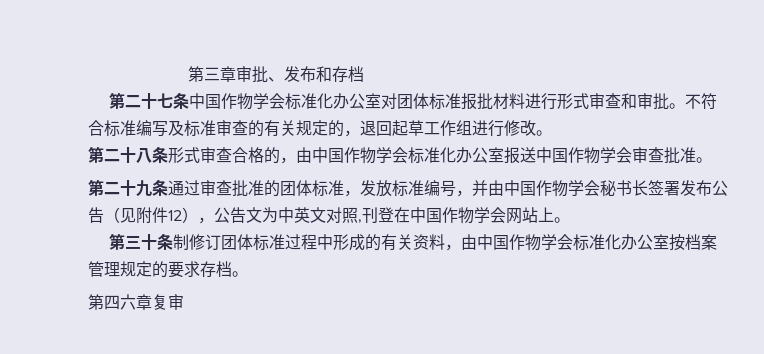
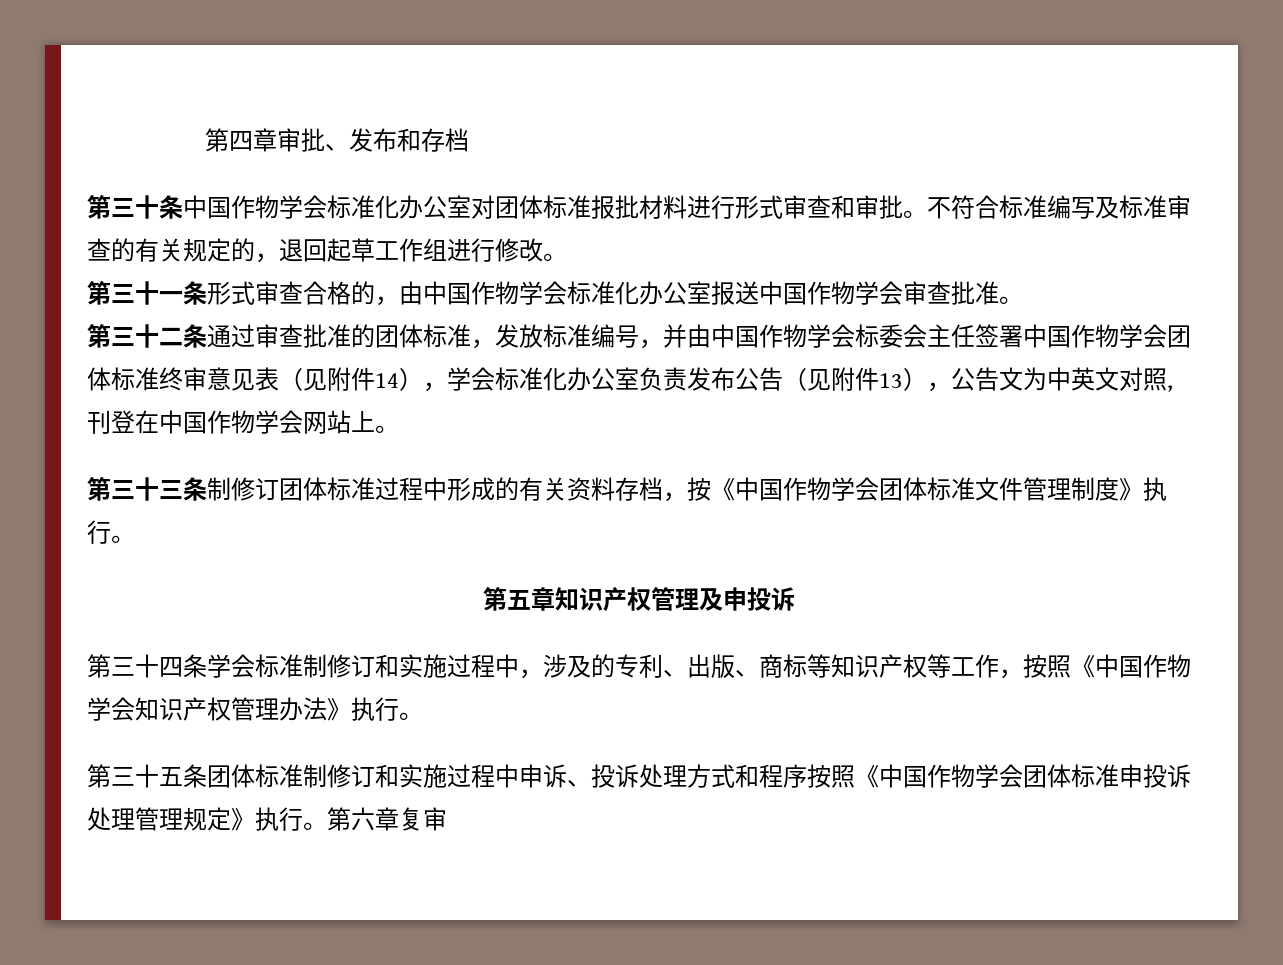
[188,66,221,82] 第三 -> [204,128,253,152] 第四
[125,93,174,109] 二十七 -> [111,195,159,219] 三十
[104,147,152,163] 二十八 -> [111,281,183,305] 三十一
[104,180,152,197] 二十九 -> [111,324,183,348] 三十二
[600,180,680,197] 秘书长签署 -> [855,324,1191,348] [87,367,687,392] 标委会主任签署中国作物学会团体标准终审意见表（见附件14），学会标准化办公室负责
[168,210,182,221] 12 -> [879,373,903,388] 13
(158, 242) none -> [159,480,183,499] 三
[445,234,718,251] [88,261,248,278] [88,294,120,310] ，由中国作物学会标准化办公室按档案管理规定的要求存档。 // 第四 -> [615,477,1167,502] [87,520,135,544] [483,587,795,612] [87,654,1191,679] [87,697,423,721] [87,764,1191,788] [87,807,351,831] 存档，按《中国作物学会团体标准文件管理制度》执行。 // 第五章知识产权管理及申投诉 // 第三十四条学会标准制修订和实施过程中，涉及的专利、出版、商标等知识产权等工作，按照《中国作物学会知识产权管理办法》执行。 // 第三十五条团体标准制修订和实施过程中申诉、投诉处理方式和程序按照《中国作物学会团体标准申投诉处理管理规定》执行。第

